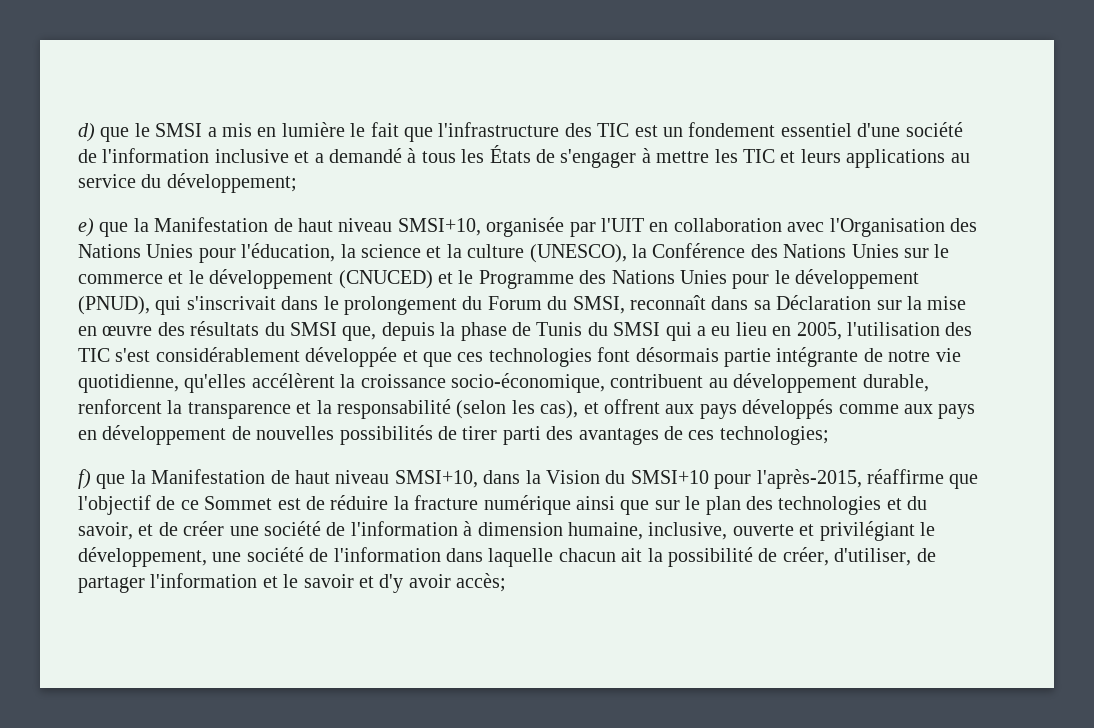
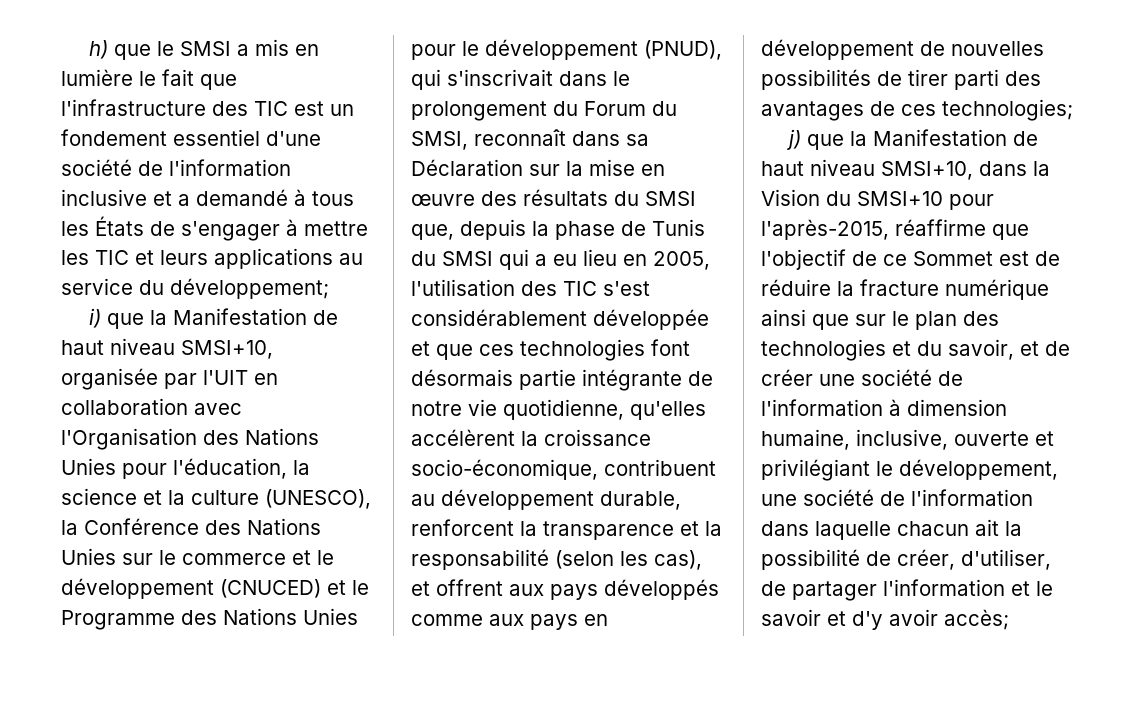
[78,123,95,142] d) -> [89,40,109,59] h)
[78,218,94,237] e) -> [89,308,102,328] i)
[78,469,91,489] f) -> [787,129,802,150] j)

